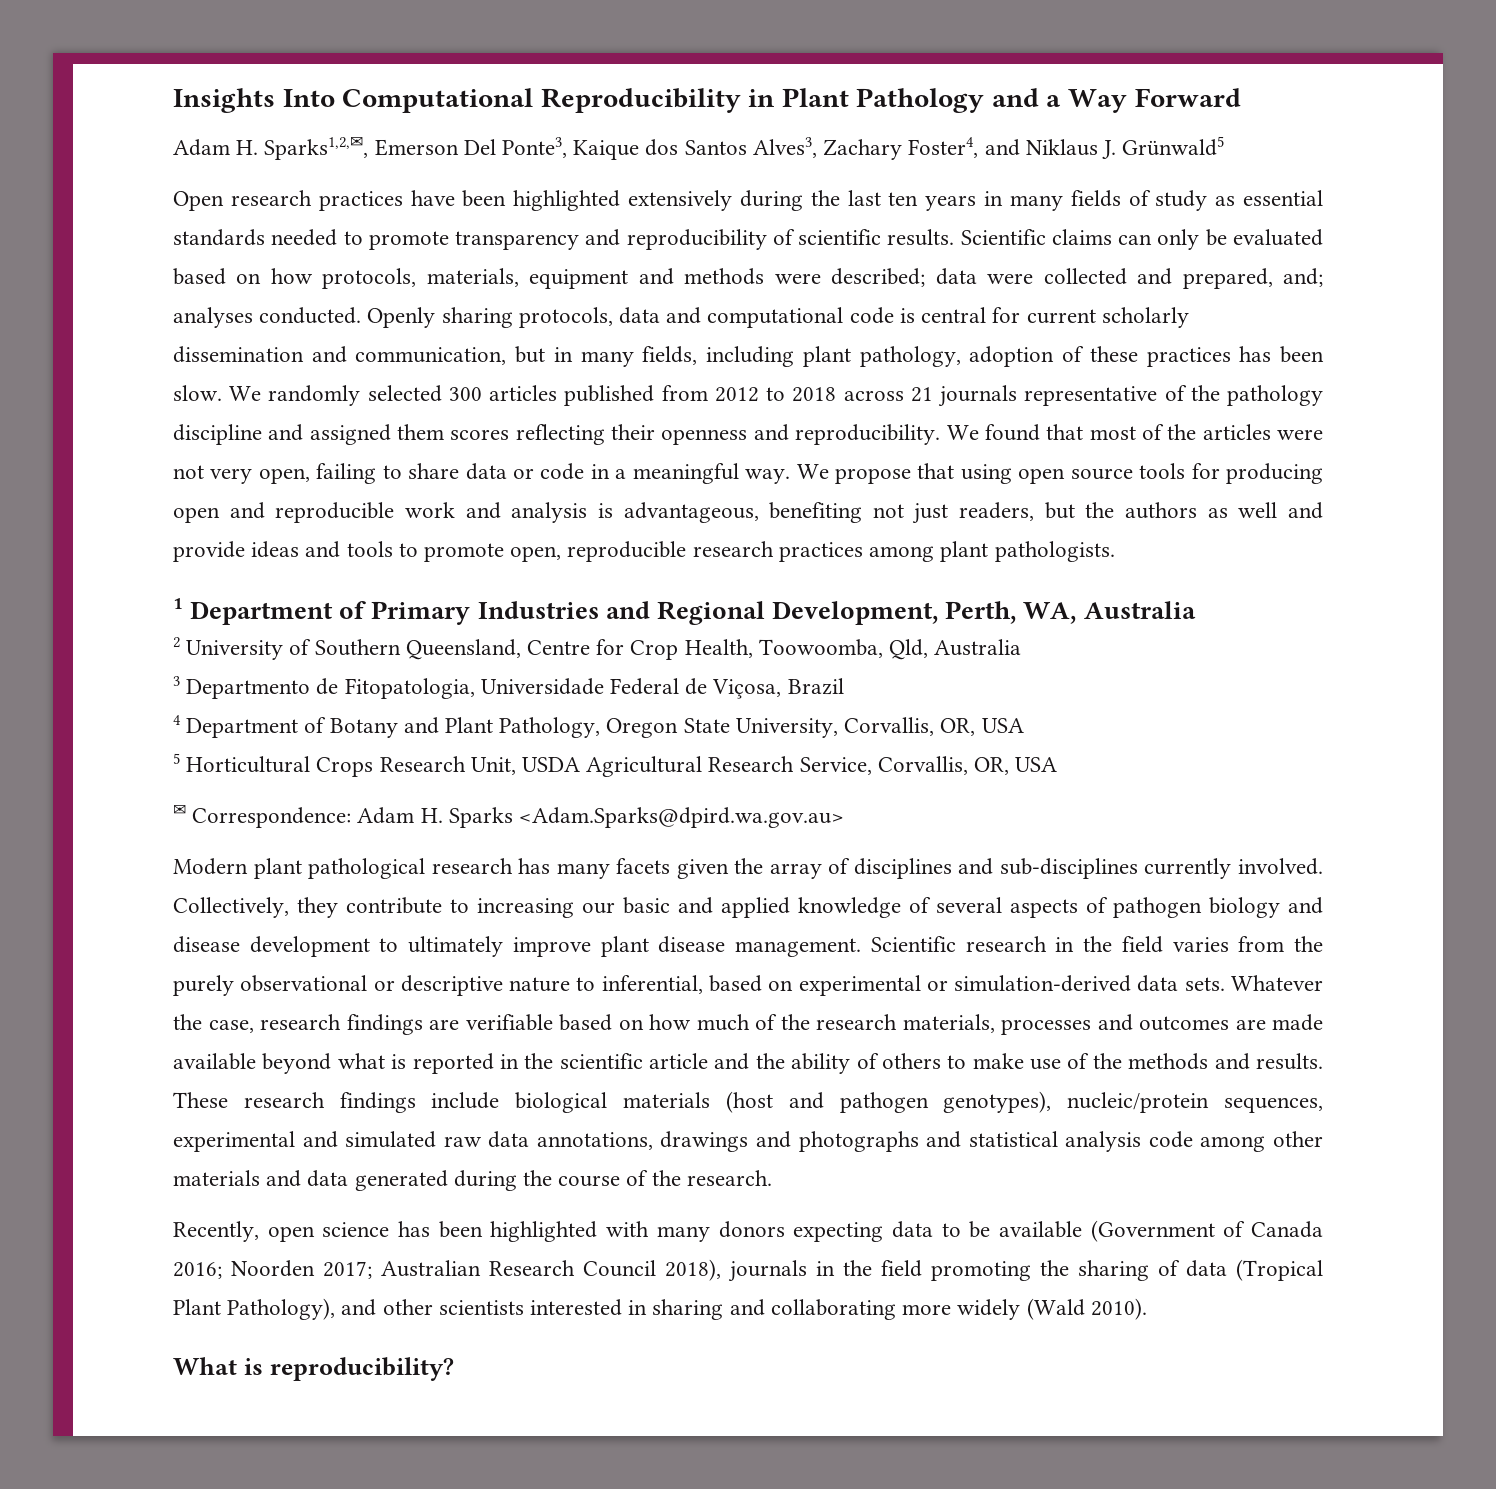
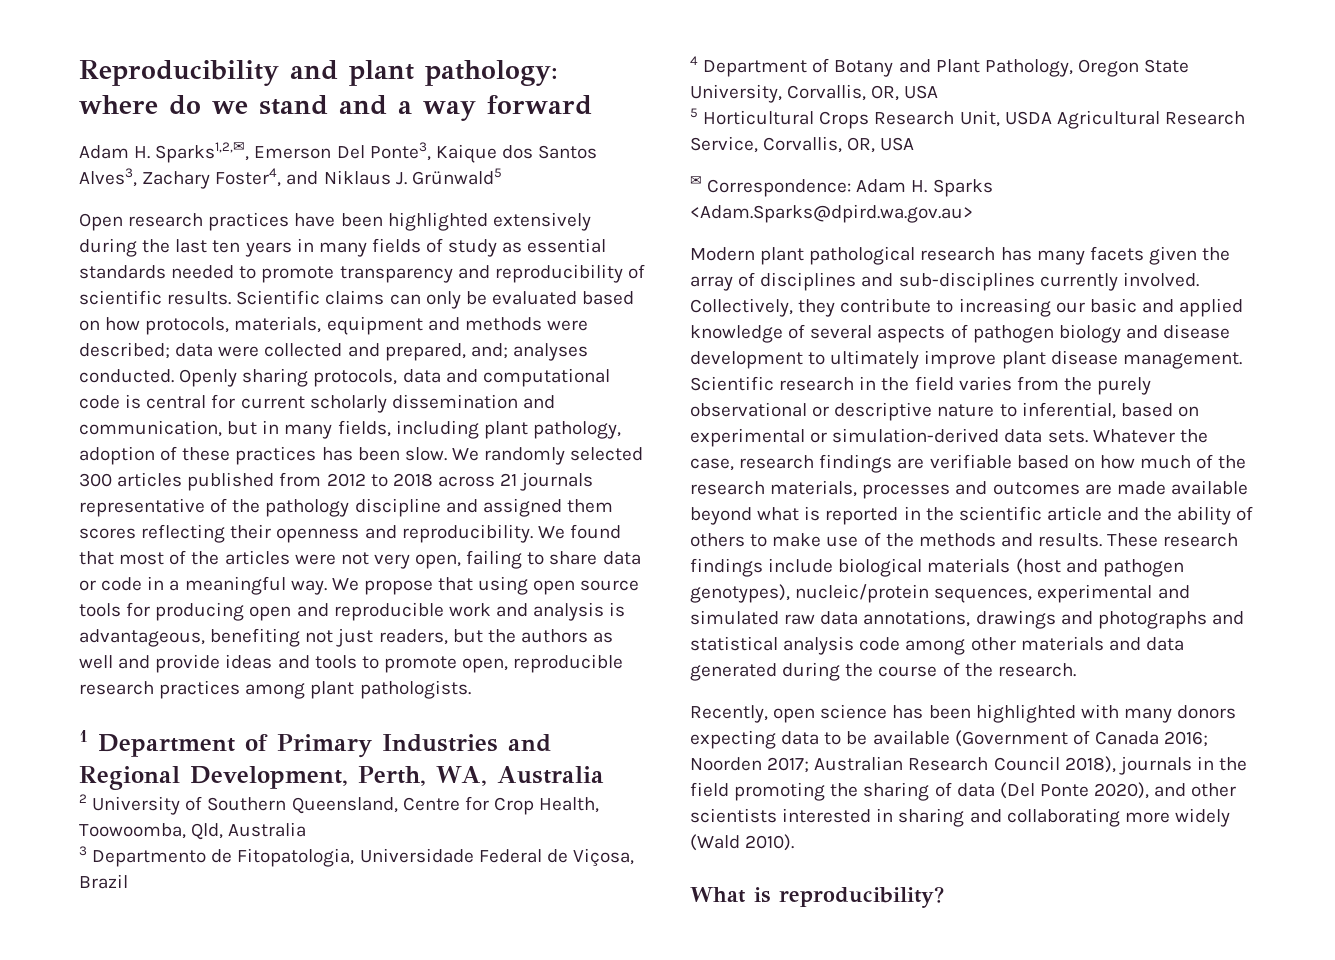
[173,88,1241,113] Insights Into Computational Reproducibility in Plant Pathology and a Way Forward -> [79,60,558,86] [79,95,592,121] Reproducibility and plant pathology: where do we stand and a way forward
[1236,1259,1323,1281] [173,1298,336,1320] (Tropical Plant Pathology), -> [999,782,1150,799] (Del Ponte 2020),

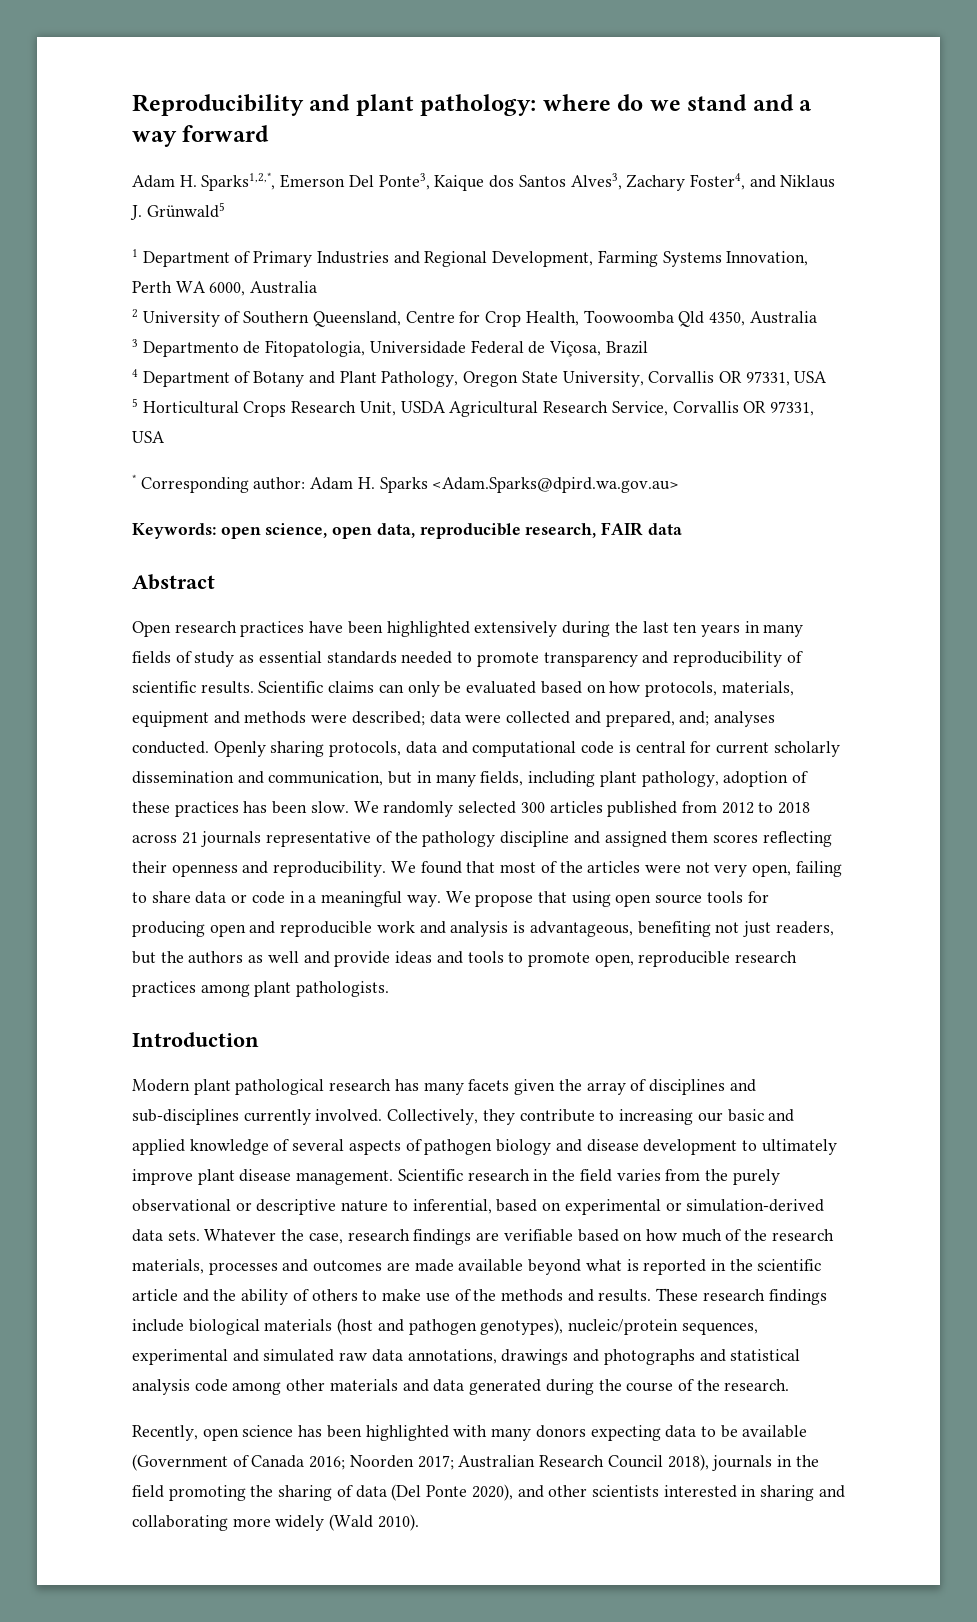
[155,142,250,163] Sparks1,2,✉, -> [201,172,276,191] Sparks1,2,*,
(502, 176) none -> [132,249,809,267] [132,281,318,296] [132,309,817,327] [132,339,648,357] [132,369,828,387] [132,398,814,417] [132,431,165,443] [132,474,680,493] [132,522,682,539] [132,574,215,590] // 1 Department of Primary Industries and Regional Development, Farming Systems Innovation, Perth WA 6000, Australia // 2 University of Southern Queensland, Centre for Crop Health, Toowoomba Qld 4350, Australia // 3 Departmento de Fitopatologia, Universidade Federal de Viçosa, Brazil // 4 Department of Botany and Plant Pathology, Oregon State University, Corvallis OR 97331, USA // 5 Horticultural Crops Research Unit, USDA Agricultural Research Service, Corvallis OR 97331, USA // * Corresponding author: Adam H. Sparks <Adam.Sparks@dpird.wa.gov.au> // Keywords: open science, open data, reproducible research, FAIR data // Abstract
[79,730,551,758] [79,766,604,790] [79,794,600,815] [79,822,307,840] [79,846,634,867] [79,874,128,889] [690,56,1190,77] [690,84,939,103] [690,108,1245,129] [690,136,915,153] [690,176,993,197] [690,204,973,223] 1 Department of Primary Industries and Regional Development, Perth, WA, Australia // 2 University of Southern Queensland, Centre for Crop Health, Toowoomba, Qld, Australia // 3 Departmento de Fitopatologia, Universidade Federal de Viçosa, Brazil // 4 Department of Botany and Plant Pathology, Oregon State University, Corvallis, OR, USA // 5 Horticultural Crops Research Unit, USDA Agricultural Research Service, Corvallis, OR, USA // ✉ Correspondence: Adam H. Sparks <Adam.Sparks@dpird.wa.gov.au> -> [132,1032,259,1047] Introduction
[690,886,944,908] // What is reproducibility? -> (419, 1522) none

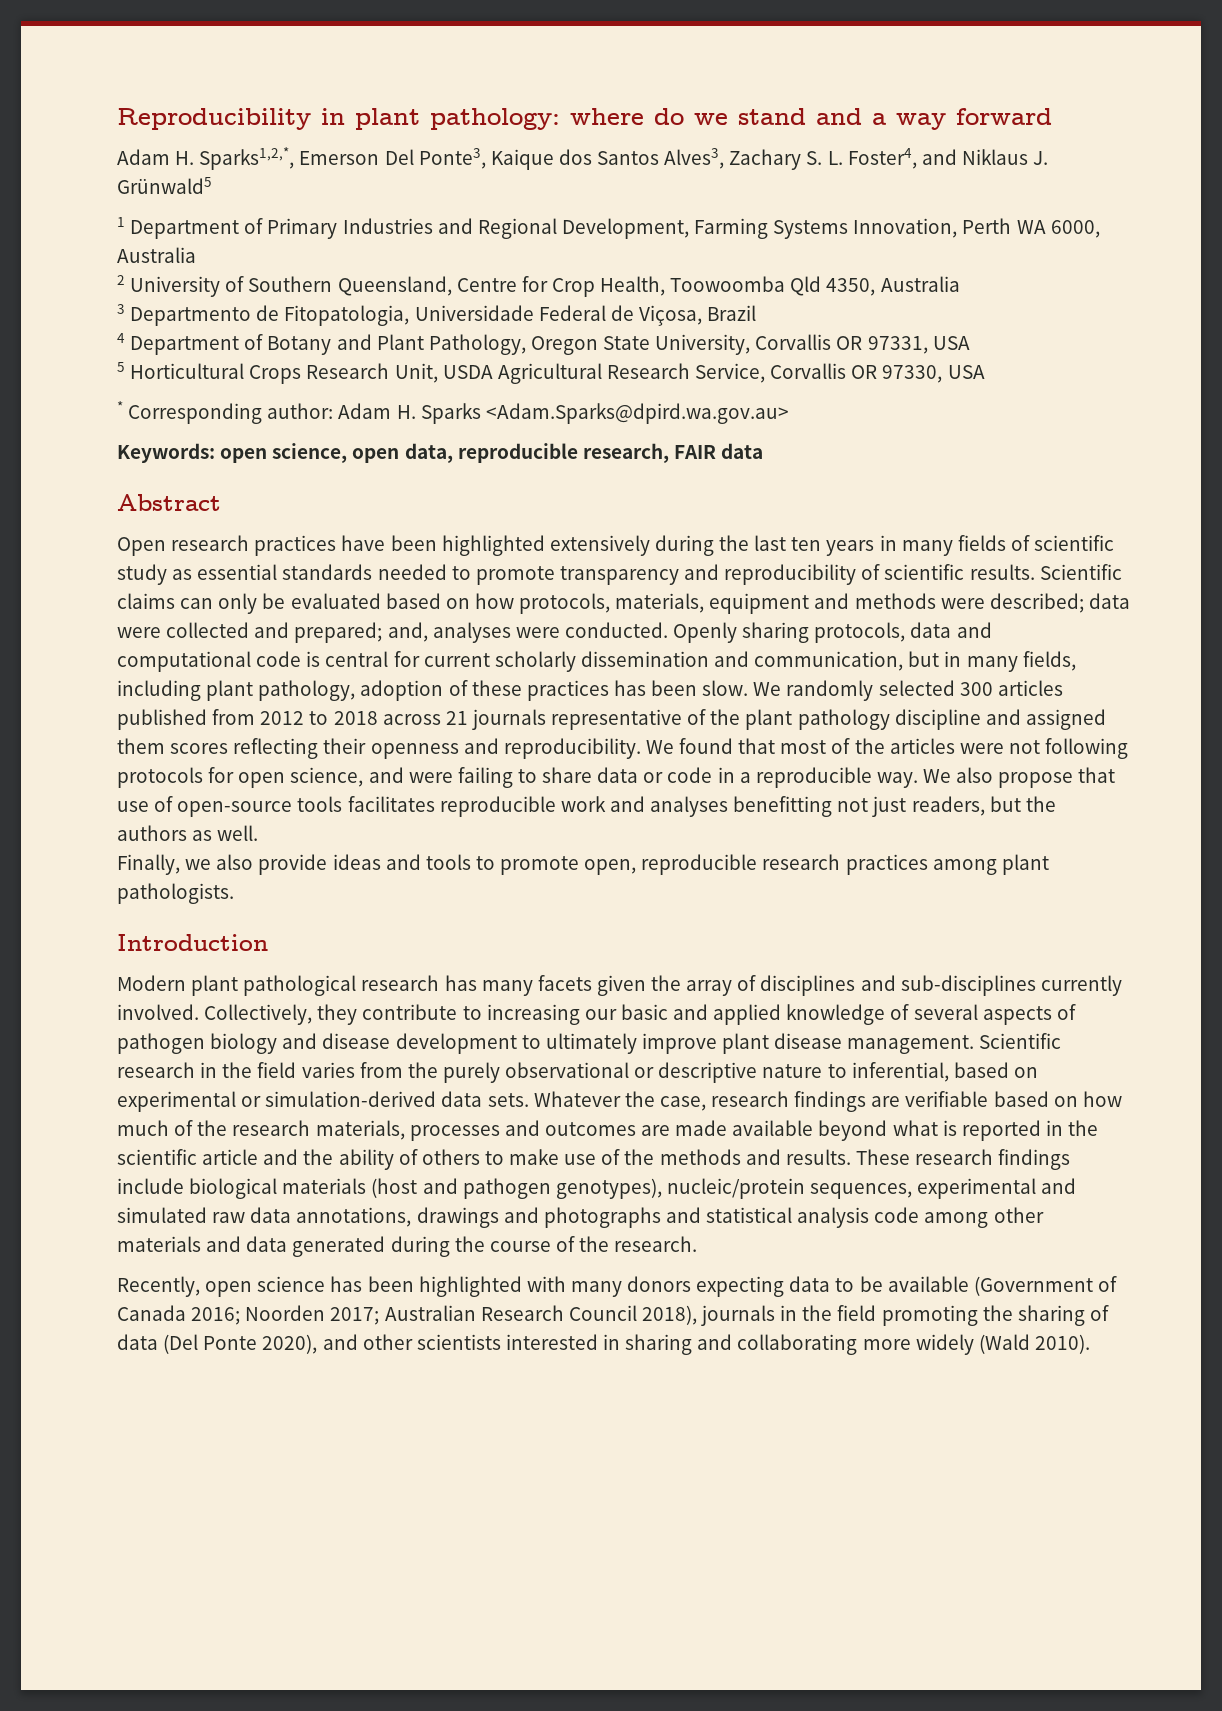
[309,94,351,111] and -> [321,108,345,125] in
(686, 182) none -> [806,151,843,165] S. L.
[769,401,814,416] 97331, -> [882,365,943,383] 97330,
(192, 657) none -> [1034,535,1115,551] scientific
[605,711,775,727] prepared, and; analyses -> [294,622,560,643] prepared; and, analyses were
(418, 837) none -> [745,709,793,730] plant
[714,864,792,877] very open, -> [1045,738,1129,759] [117,767,453,788] following protocols for open science, and were
[321,891,403,907] meaningful -> [755,767,872,788] reproducible
(471, 897) none -> [956,767,994,783] also
[571,891,769,907] [132,921,711,937] using open source tools for producing open and reproducible work and analysis is advantageous, benefiting -> [117,796,833,817] use of open-source tools facilitates reproducible work and analyses benefitting
[267,951,330,964] well and -> [217,825,259,841] [117,854,254,875] well. // Finally, we also

